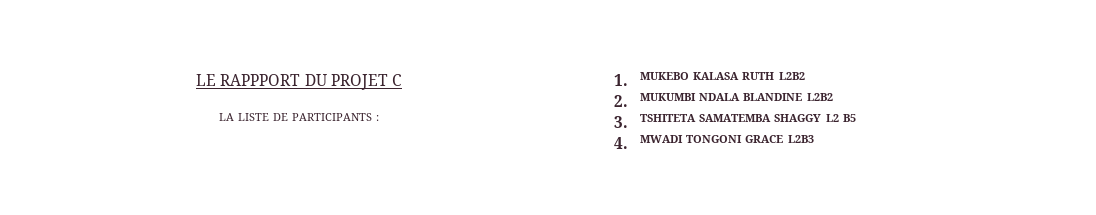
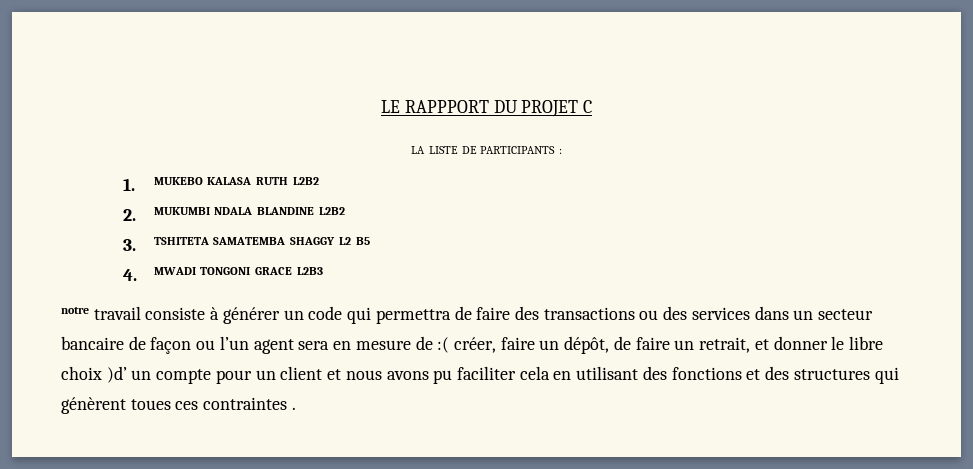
(814, 139) none -> [61,306,874,324] [61,336,883,354] [61,366,899,384] [61,397,296,414] // notre travail consiste à générer un code qui permettra de faire des transactions ou des services dans un secteur bancaire de façon ou l’un agent sera en mesure de :( créer, faire un dépôt, de faire un retrait, et donner le libre choix )d’ un compte pour un client et nous avons pu faciliter cela en utilisant des fonctions et des structures qui génèrent toues ces contraintes .

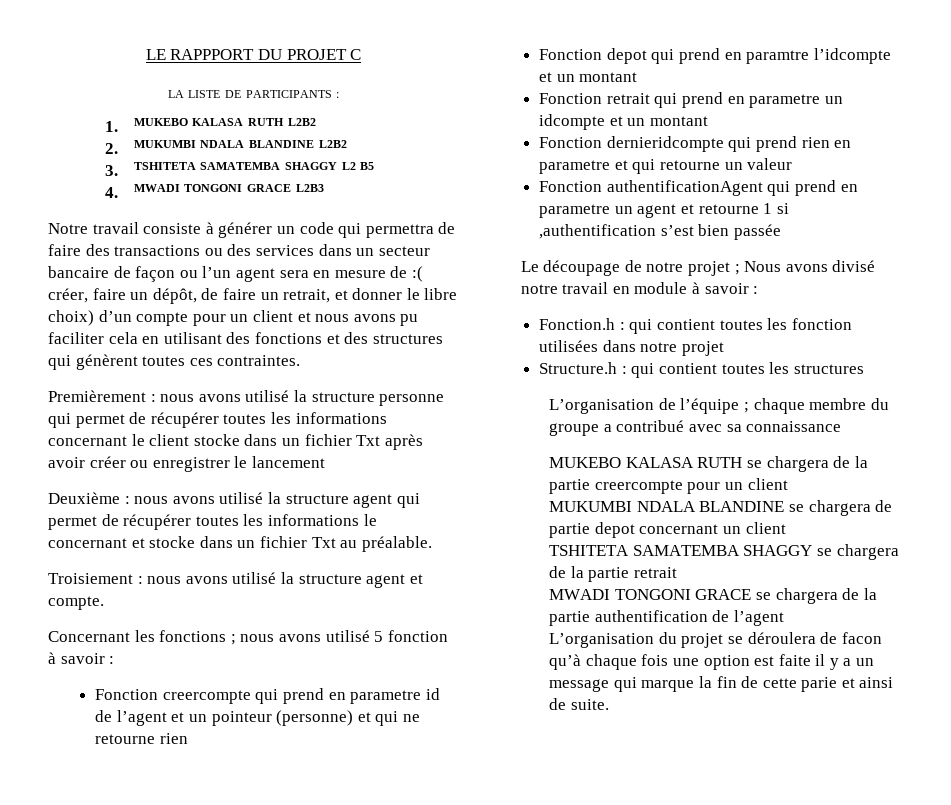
[61,307,89,314] notre -> [48,223,88,234] Notre
[61,366,152,383] choix )d’ un -> [48,310,132,326] choix) d’un
[130,397,296,410] toues ces contraintes . -> [142,355,301,366] [48,390,445,406] [48,412,387,428] [48,434,423,450] [48,456,325,472] [48,492,420,508] [48,514,377,530] [48,536,432,552] [48,572,423,588] [48,596,104,610] [48,630,448,645] [48,652,115,664] [95,688,440,704] [95,710,421,726] [95,733,188,744] [539,48,891,64] [539,72,638,82] [539,92,843,108] [539,114,709,130] [539,136,852,152] [539,158,793,174] [539,180,858,196] [539,203,789,218] [539,224,782,240] [520,260,876,276] [520,282,759,294] [539,318,852,334] [539,340,725,356] [539,362,864,378] [549,398,889,414] [549,420,842,436] [549,456,868,472] [549,478,788,494] [549,500,893,516] [549,522,786,538] [549,544,899,560] [549,566,677,582] [549,588,877,604] [549,610,784,626] [549,632,882,648] [549,654,875,670] [549,676,894,692] [549,698,609,710] toutes ces contraintes. // Premièrement : nous avons utilisé la structure personne qui permet de récupérer toutes les informations concernant le client stocke dans un fichier Txt après avoir créer ou enregistrer le lancement // Deuxième : nous avons utilisé la structure agent qui permet de récupérer toutes les informations le concernant et stocke dans un fichier Txt au préalable. // Troisiement : nous avons utilisé la structure agent et compte. // Concernant les fonctions ; nous avons utilisé 5 fonction à savoir : // Fonction creercompte qui prend en parametre id de l’agent et un pointeur (personne) et qui ne retourne rien // Fonction depot qui prend en paramtre l’idcompte et un montant // Fonction retrait qui prend en parametre un idcompte et un montant // Fonction dernieridcompte qui prend rien en parametre et qui retourne un valeur // Fonction authentificationAgent qui prend en parametre un agent et retourne 1 si ,authentification s’est bien passée // Le découpage de notre projet ; Nous avons divisé notre travail en module à savoir : // Fonction.h : qui contient toutes les fonction utilisées dans notre projet // Structure.h : qui contient toutes les structures // L’organisation de l’équipe ; chaque membre du groupe a contribué avec sa connaissance // MUKEBO KALASA RUTH se chargera de la partie creercompte pour un client // MUKUMBI NDALA BLANDINE se chargera de partie depot concernant un client // TSHITETA SAMATEMBA SHAGGY se chargera de la partie retrait // MWADI TONGONI GRACE se chargera de la partie authentification de l’agent // L’organisation du projet se déroulera de facon qu’à chaque fois une option est faite il y a un message qui marque la fin de cette parie et ainsi de suite.

